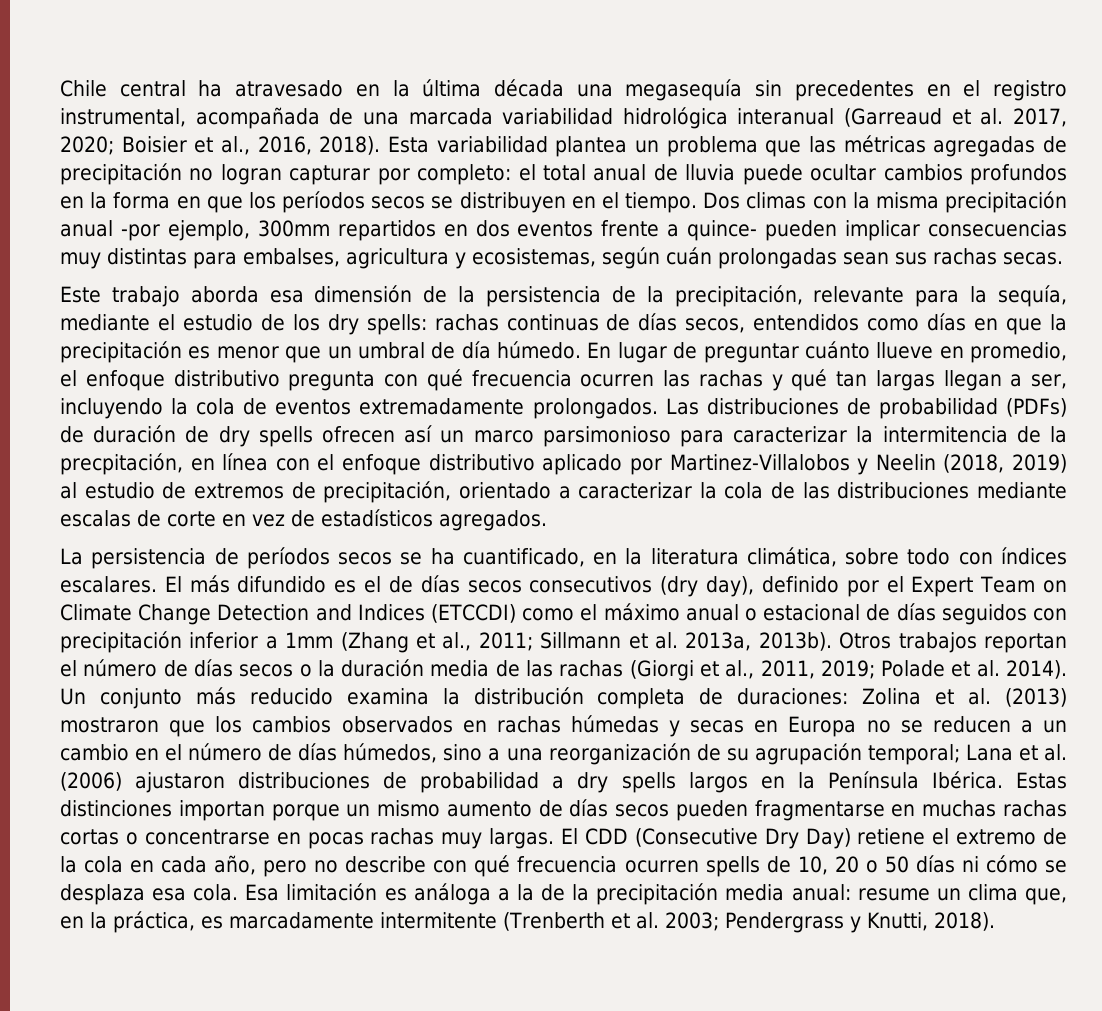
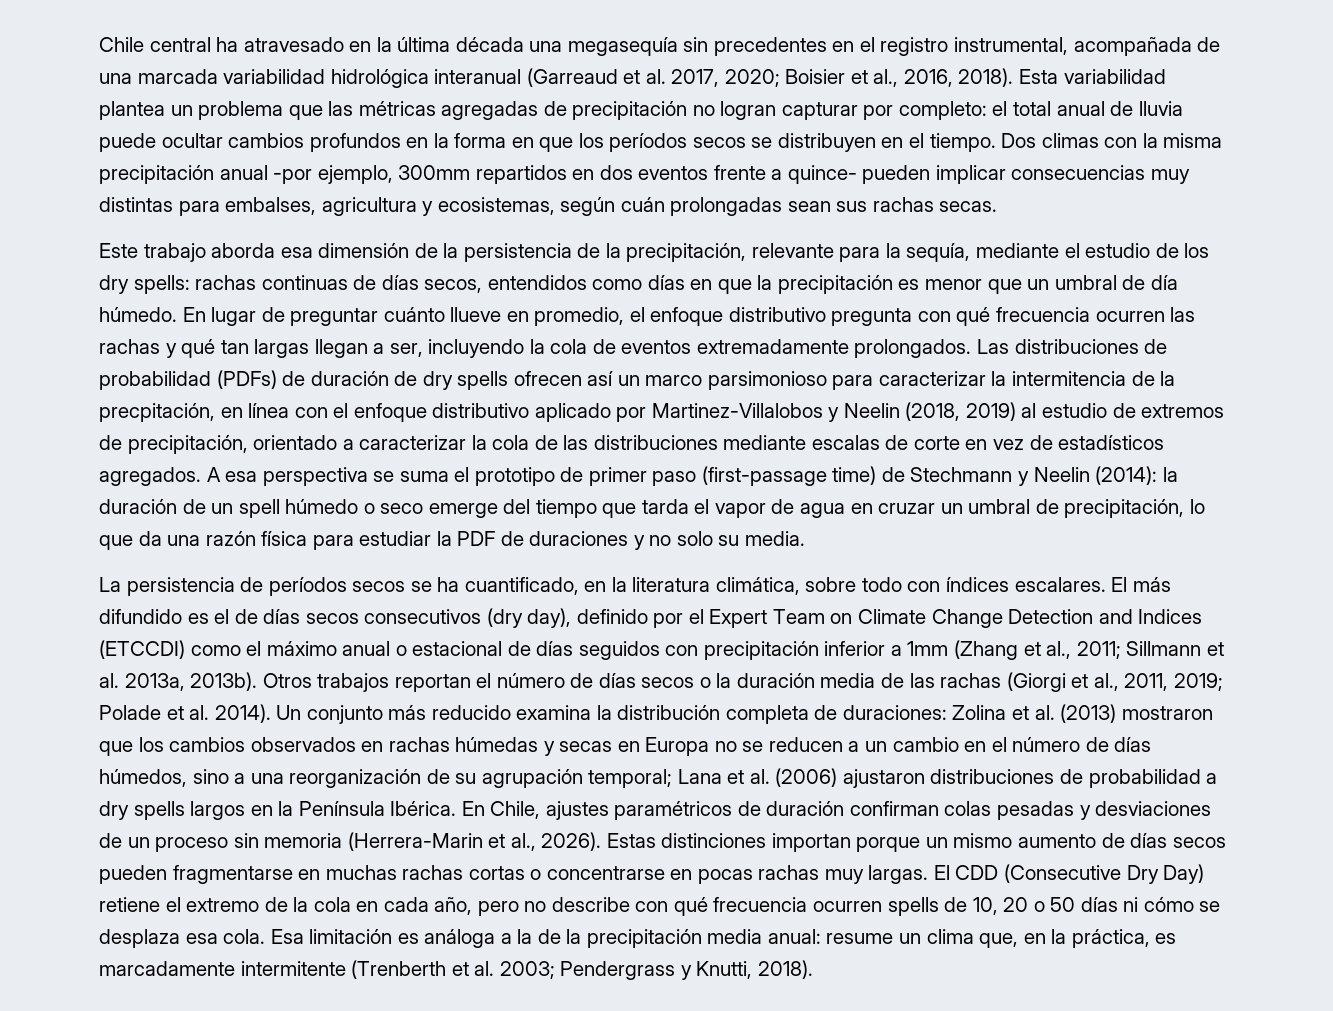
(547, 520) none -> [206,466,1178,486] [99,499,1205,518] [99,531,806,550] A esa perspectiva se suma el prototipo de primer paso (first-passage time) de Stechmann y Neelin (2014): la duración de un spell húmedo o seco emerge del tiempo que tarda el vapor de agua en cruzar un umbral de precipitación, lo que da una razón física para estudiar la PDF de duraciones y no solo su media.
(1003, 780) none -> [461,801,1212,820] [99,832,602,852] En Chile, ajustes paramétricos de duración confirman colas pesadas y desviaciones de un proceso sin memoria (Herrera-Marin et al., 2026).

